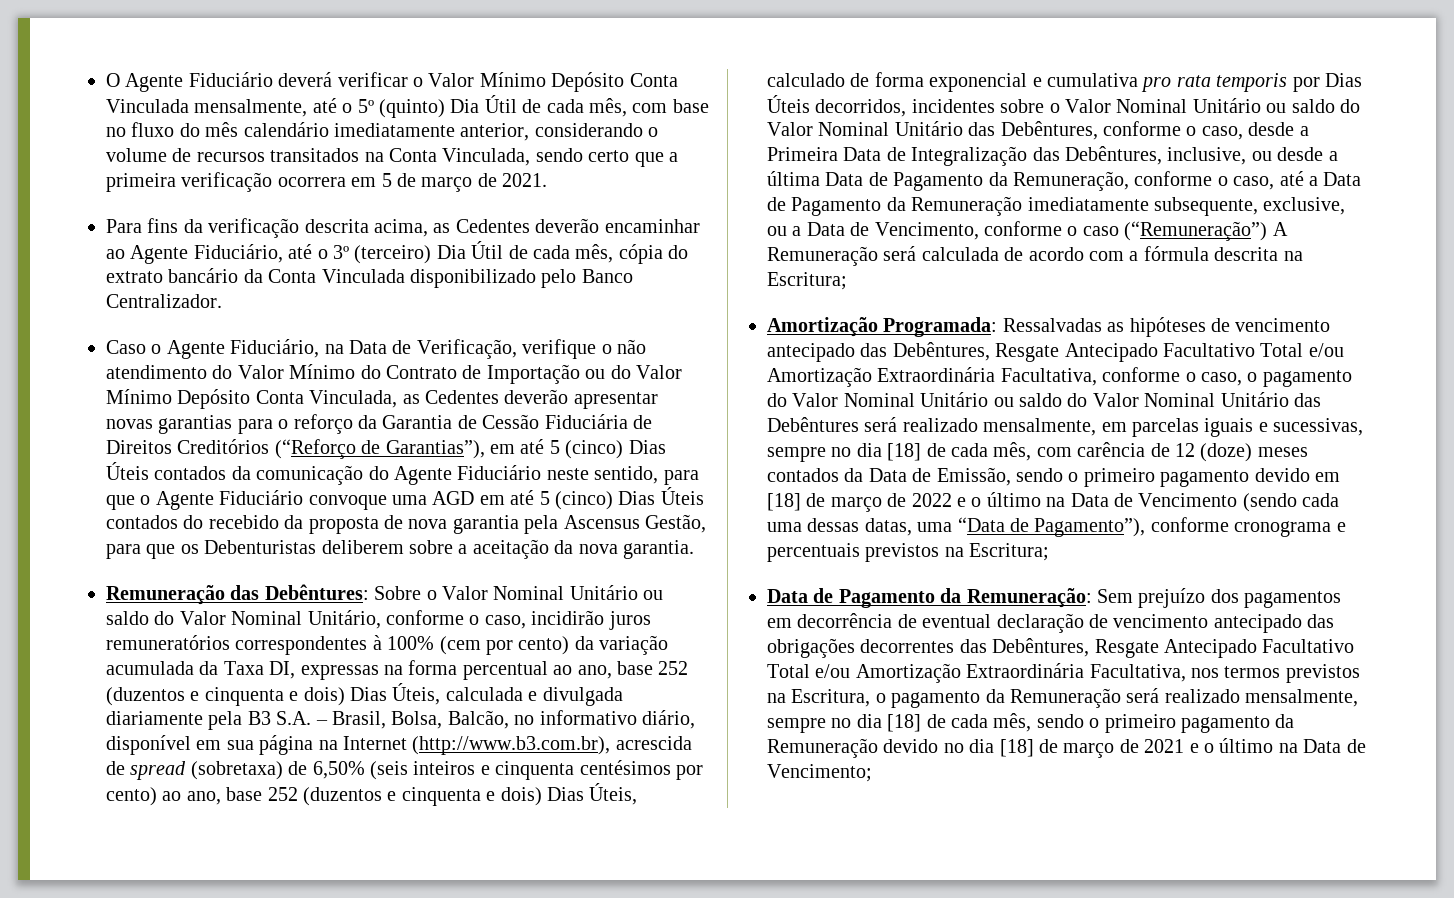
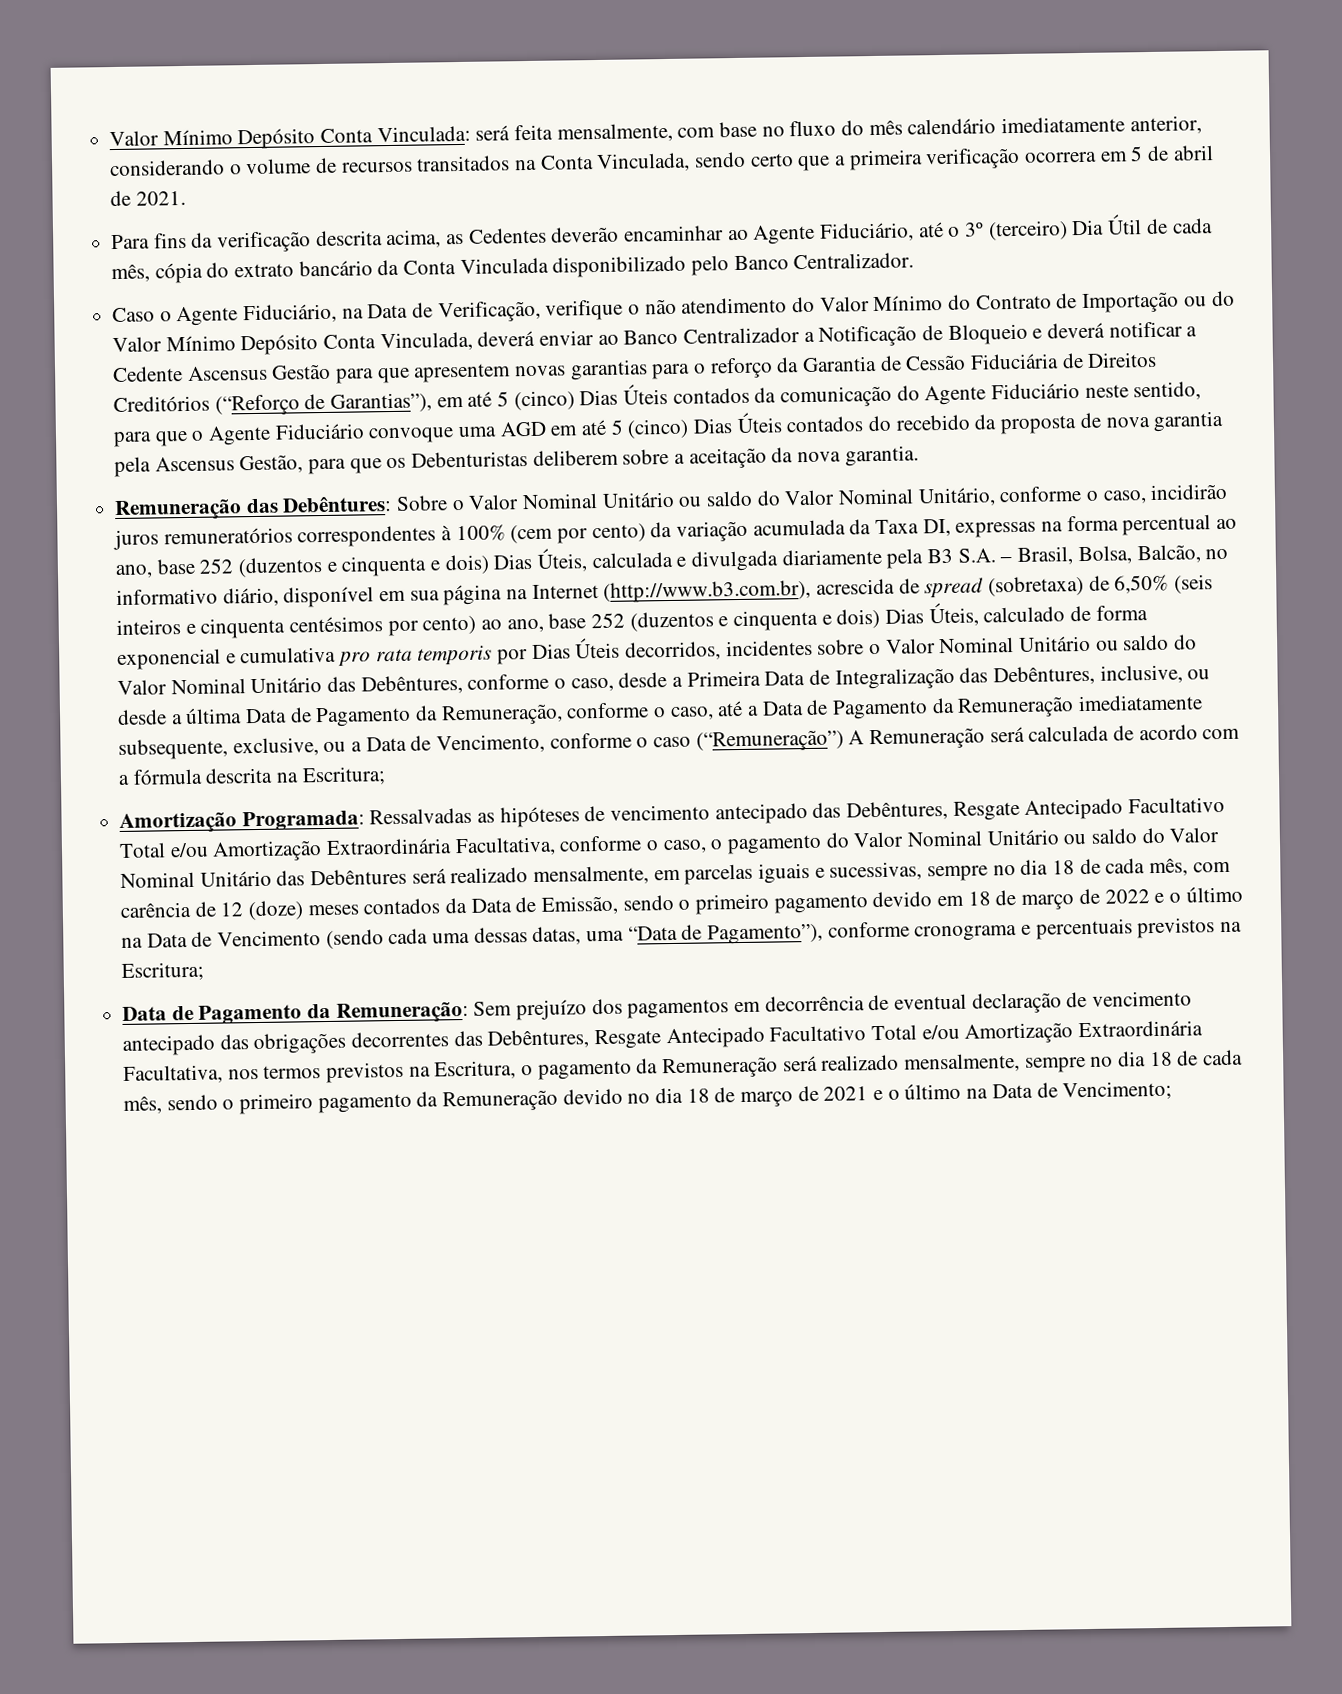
[106,72,678,92] [106,95,627,118] O Agente Fiduciário deverá verificar o Valor Mínimo Depósito Conta Vinculada mensalmente, até o 5º (quinto) Dia Útil de cada mês, -> [109,122,673,150] Valor Mínimo Depósito Conta Vinculada: será feita mensalmente,
[421,177,473,192] março -> [1172,145,1214,161] abril
[402,389,658,409] as Cedentes deverão apresentar -> [477,321,1198,347] [112,363,512,384] deverá enviar ao Banco Centralizador a Notificação de Bloqueio e deverá notificar a Cedente Ascensus Gestão para que apresentem
[887,443,922,461] [18] -> [1052,860,1076,875] 18
[767,493,801,511] [18] -> [967,891,991,906] 18
[887,714,922,732] [18] -> [1149,1051,1173,1067] 18
[999,739,1034,757] [18] -> [686,1088,710,1103] 18

